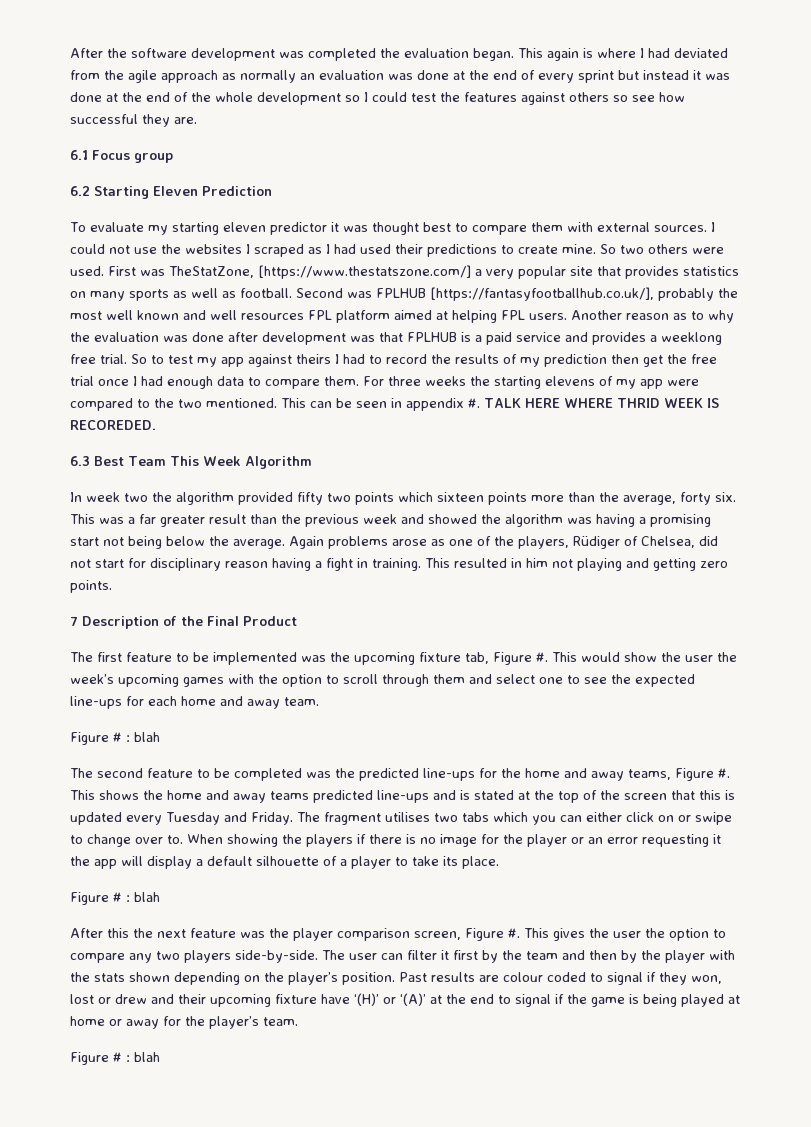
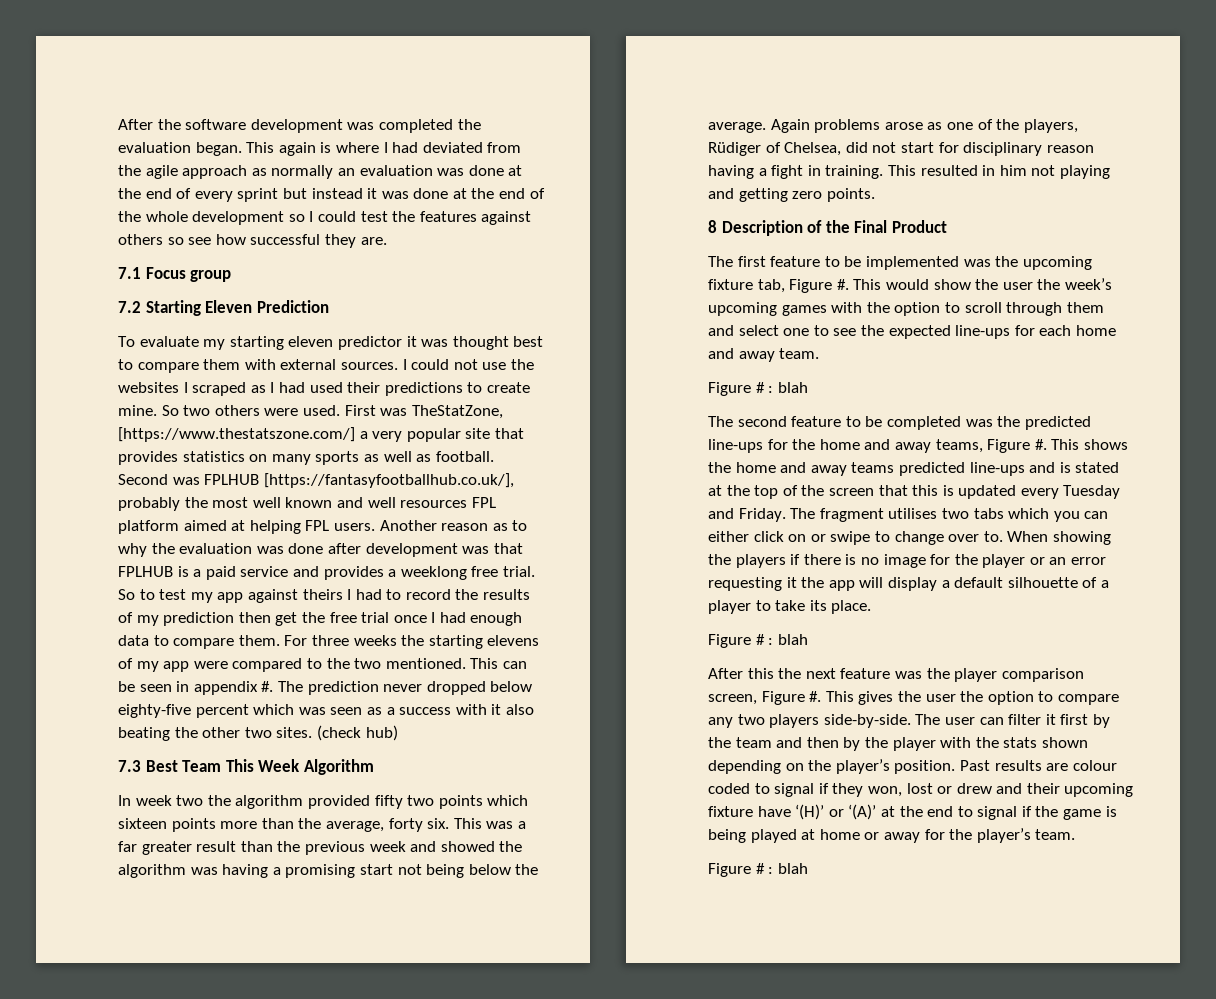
[70,150,88,160] 6.1 -> [118,267,141,279] 7.1
[70,186,90,196] 6.2 -> [118,301,141,313] 7.2
[484,398,719,408] [70,420,156,430] [70,456,90,466] TALK HERE WHERE THRID WEEK IS RECOREDED. // 6.3 -> [277,681,533,695] [118,704,534,718] [118,725,398,741] [118,760,141,772] The prediction never dropped below eighty-five percent which was seen as a success with it also beating the other two sites. (check hub) // 7.3
[70,616,78,626] 7 -> [708,220,717,233] 8

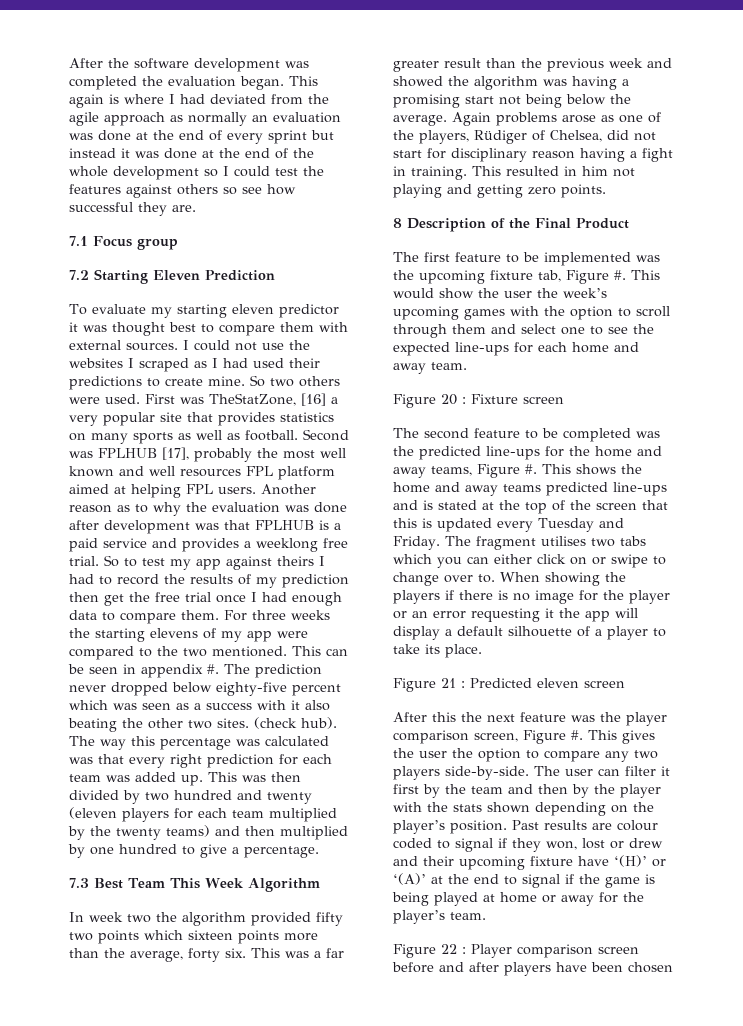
[118,427,355,442] [https://www.thestatszone.com/] -> [301,393,326,406] [16]
[263,473,514,488] [https://fantasyfootballhub.co.uk/], -> [162,447,189,460] [17],
[365,725,398,741] hub) -> [301,717,337,729] [69,736,329,750] [69,754,332,768] [69,772,301,786] [69,790,312,804] [69,807,337,822] [68,825,348,840] [68,844,319,858] hub). The way this percentage was calculated was that every right prediction for each team was added up. This was then divided by two hundred and twenty (eleven players for each team multiplied by the twenty teams) and then multiplied by one hundred to give a percentage.
[755,382,808,393] # : blah -> [441,394,564,405] 20 : Fixture screen
[755,634,808,645] # : blah -> [441,678,625,688] 21 : Predicted eleven screen
[755,863,808,874] # : blah -> [441,944,639,958] [392,962,673,976] 22 : Player comparison screen before and after players have been chosen

